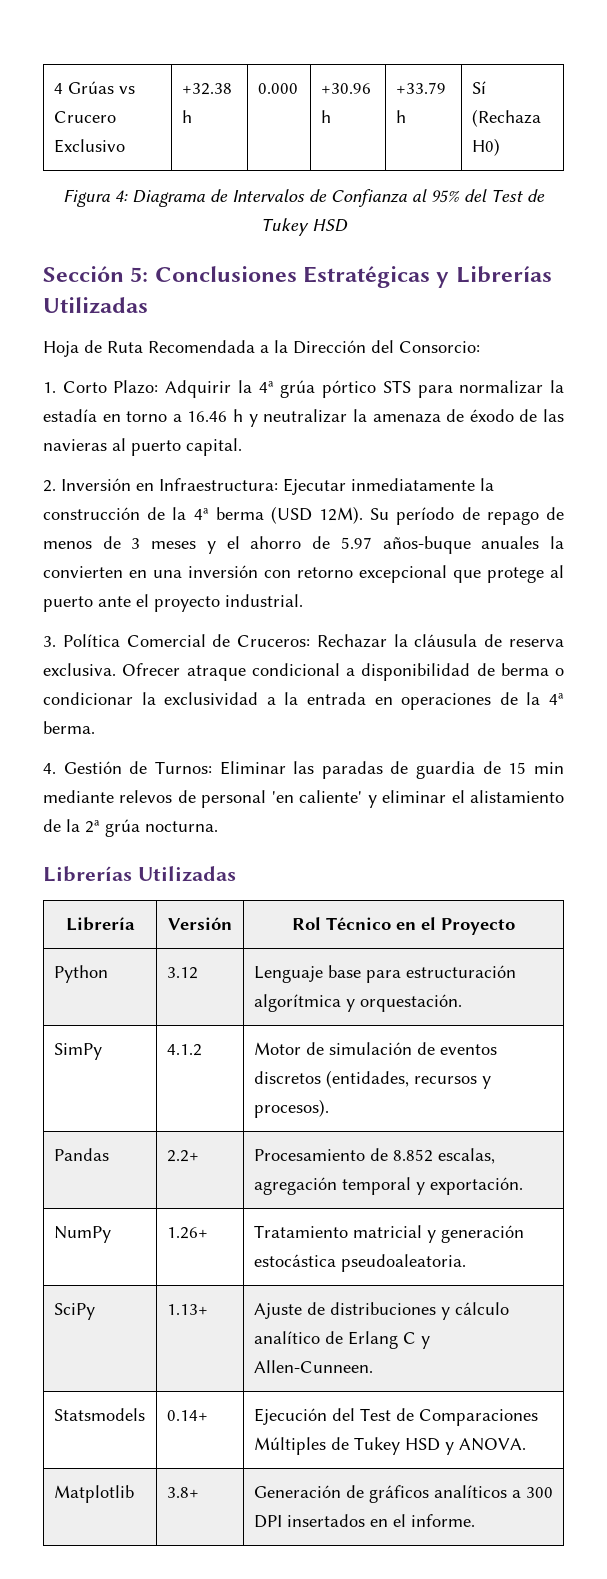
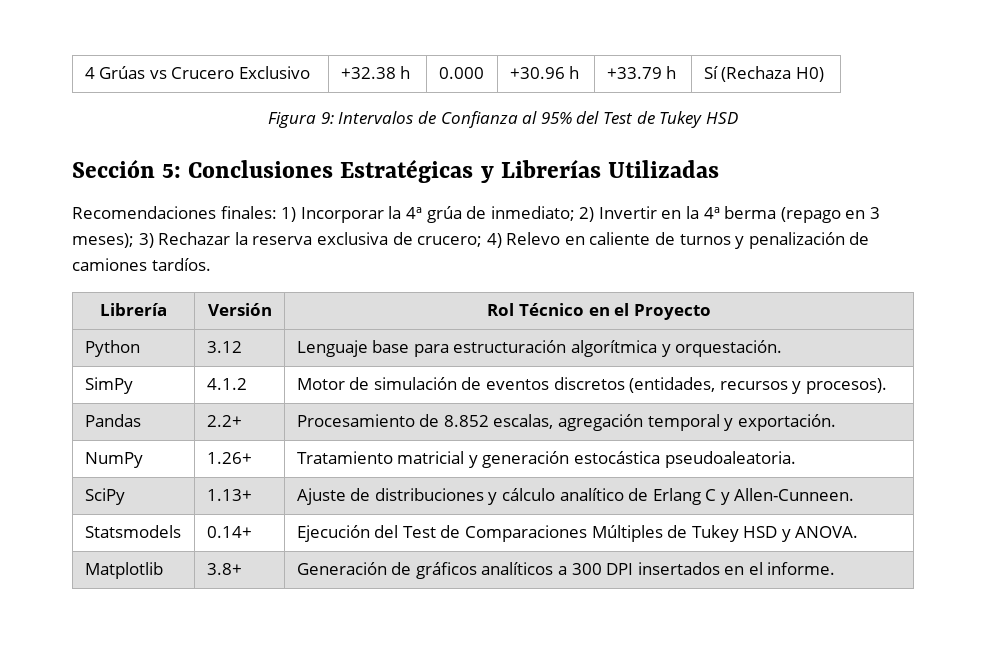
[115,189,228,207] 4: Diagrama de -> [320,112,334,124] 9:
[43,340,480,357] [43,380,565,398] [43,409,565,427] [43,438,242,456] [43,478,494,495] [43,506,564,525] [43,536,564,554] [43,565,564,583] [43,594,303,612] [43,634,564,648] [43,663,564,681] [43,692,565,710] [43,721,95,734] [43,761,564,779] [43,790,565,808] [43,819,218,837] [43,866,236,882] Hoja de Ruta Recomendada a la Dirección del Consorcio: // 1. Corto Plazo: Adquirir la 4ª grúa pórtico STS para normalizar la estadía en torno a 16.46 h y neutralizar la amenaza de éxodo de las navieras al puerto capital. // 2. Inversión en Infraestructura: Ejecutar inmediatamente la construcción de la 4ª berma (USD 12M). Su período de repago de menos de 3 meses y el ahorro de 5.97 años-buque anuales la convierten en una inversión con retorno excepcional que protege al puerto ante el proyecto industrial. // 3. Política Comercial de Cruceros: Rechazar la cláusula de reserva exclusiva. Ofrecer atraque condicional a disponibilidad de berma o condicionar la exclusividad a la entrada en operaciones de la 4ª berma. // 4. Gestión de Turnos: Eliminar las paradas de guardia de 15 min mediante relevos de personal 'en caliente' y eliminar el alistamiento de la 2ª grúa nocturna. // Librerías Utilizadas -> [72,206,881,223] [72,232,870,249] [72,258,211,271] Recomendaciones finales: 1) Incorporar la 4ª grúa de inmediato; 2) Invertir en la 4ª berma (repago en 3 meses); 3) Rechazar la reserva exclusiva de crucero; 4) Relevo en caliente de turnos y penalización de camiones tardíos.

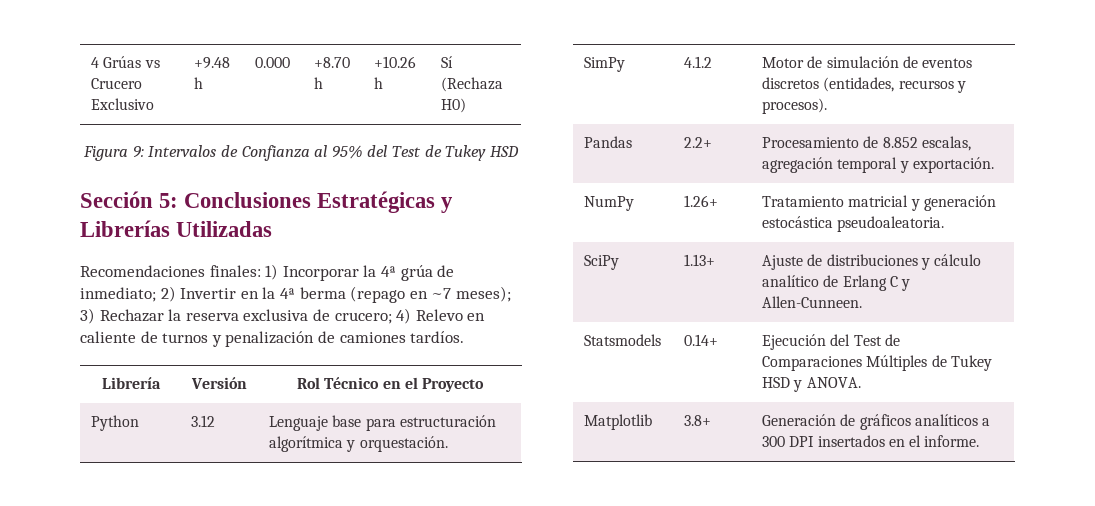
[340,67,396,79] +32.38 -> [194,57,231,69] +9.48
[509,66,580,79] [606,67,662,79] +30.96 h | +33.79 -> [314,57,351,68] [314,77,324,89] [374,56,417,68] +8.70 h | +10.26
[870,207,881,219] 3 -> [431,288,452,299] ~7

